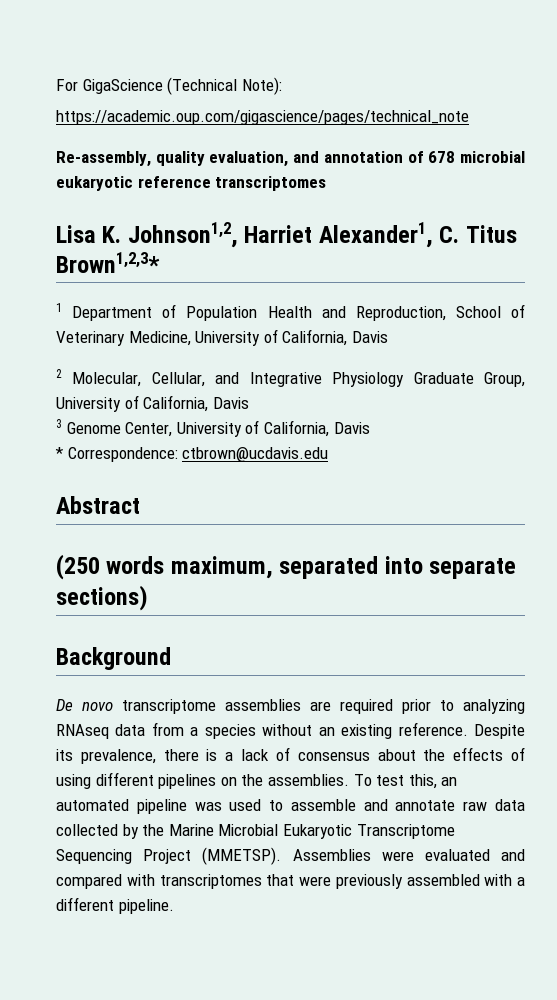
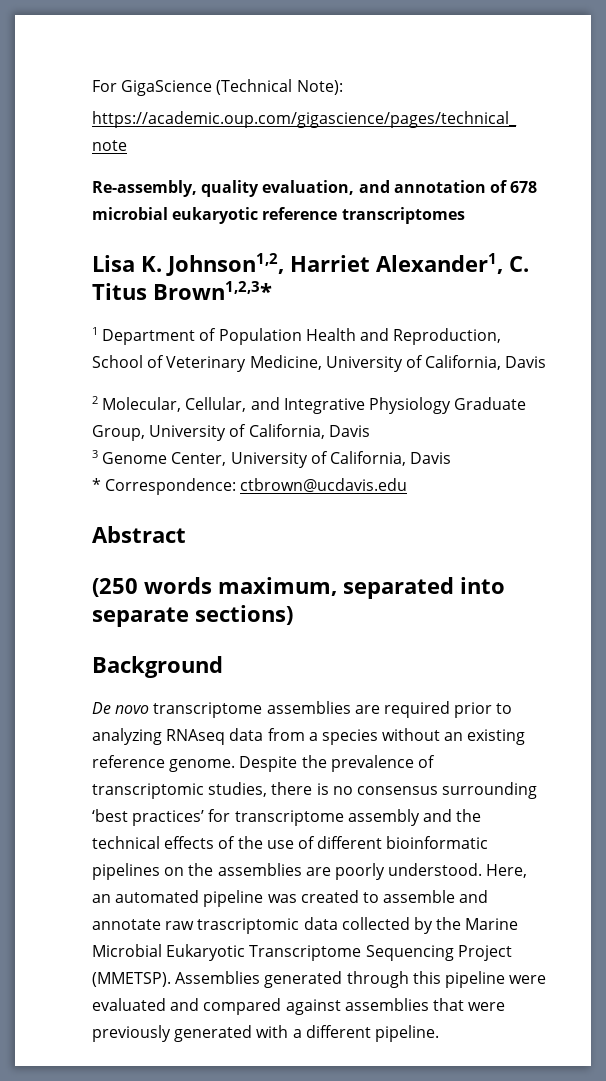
[398,722,526,739] [56,747,525,764] [56,772,437,789] reference. Despite its prevalence, there is a lack of consensus about the effects of using different pipelines on the assemblies. To test this, -> [92,755,435,772] [92,782,538,799] [92,809,482,826] [92,836,489,849] [92,863,528,880] reference genome. Despite the prevalence of transcriptomic studies, there is no consensus surrounding ‘best practices’ for transcriptome assembly and the technical effects of the use of different bioinformatic pipelines on the assemblies are poorly understood. Here,
[229,799,262,811] used -> [300,890,359,903] created
(488, 806) none -> [197,918,300,934] trascriptomic
(371, 855) none -> [264,971,505,988] generated through this pipeline
[126,874,262,889] with transcriptomes -> [285,998,429,1015] against assemblies
[406,874,480,886] assembled -> [174,1025,253,1042] generated

